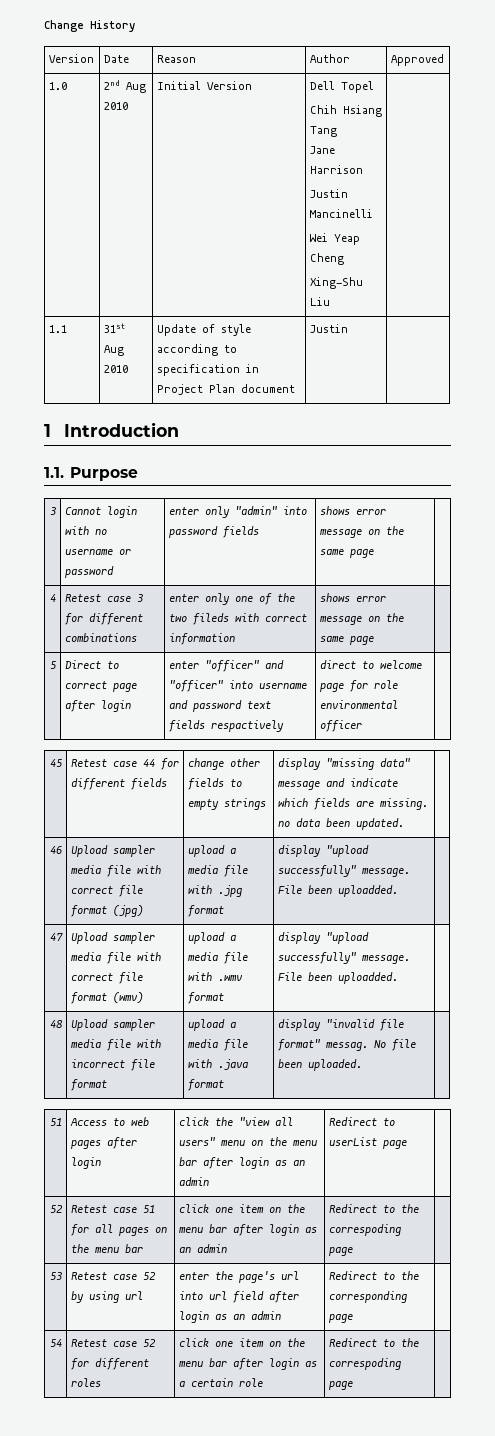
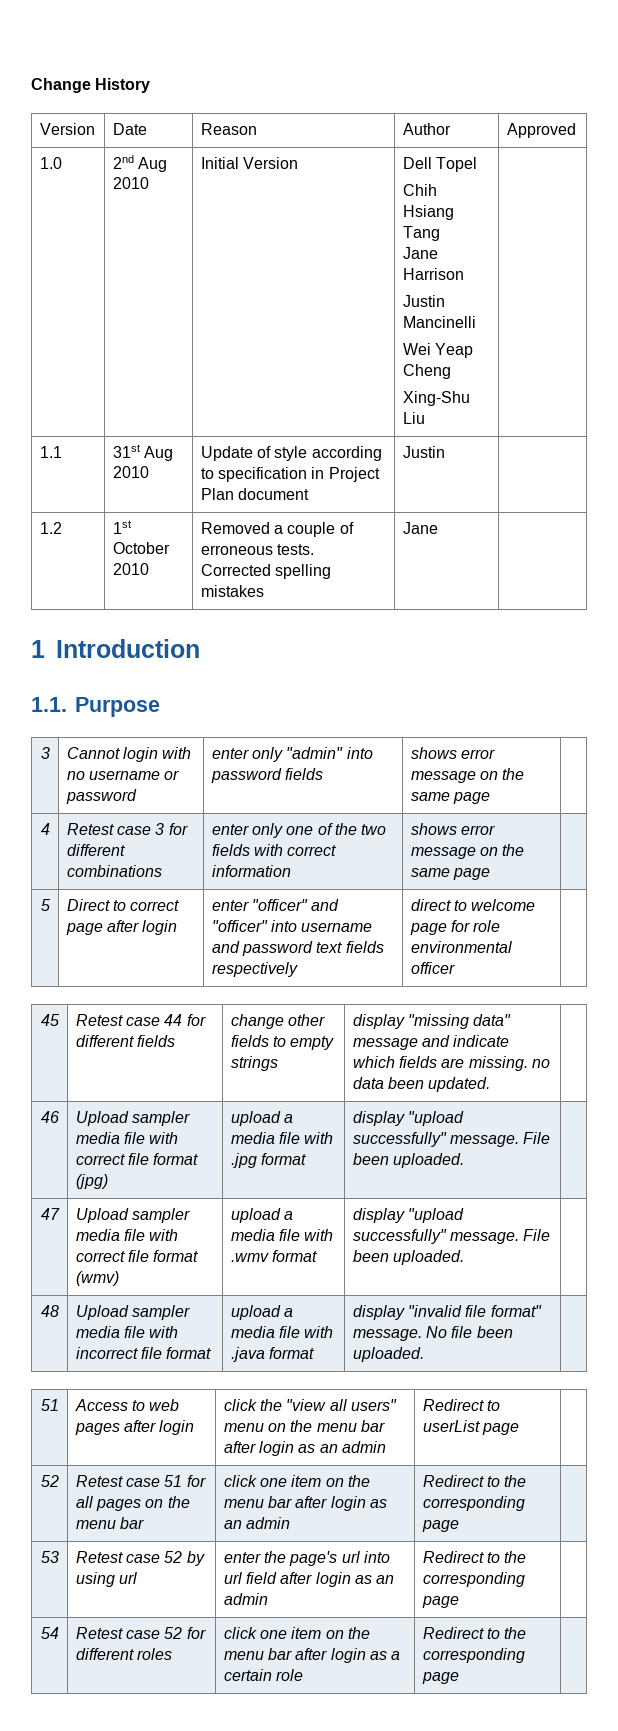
(348, 328) none -> [39,522,62,534] [112,520,131,534] [112,542,170,554] [112,563,149,575] [200,522,354,537] [200,544,315,555] [200,564,332,579] [200,585,264,597] [402,522,438,534] // 1.2 | 1st October 2010 | Removed a couple of erroneous tests. Corrected spelling mistakes | Jane |
[192,613,229,625] fileds -> [211,844,250,856] fields
[210,720,284,732] respactively -> [211,962,298,977] respectively
[337,885,398,897] uploadded. -> [393,1153,465,1168] uploaded.
[337,972,398,984] uploadded. -> [393,1250,465,1265] uploaded.
[325,1042,368,1051] messag. -> [352,1329,422,1341] message.
[328,1224,401,1236] correspoding -> [422,1496,525,1511] corresponding
[328,1358,401,1370] correspoding -> [422,1648,525,1663] corresponding

